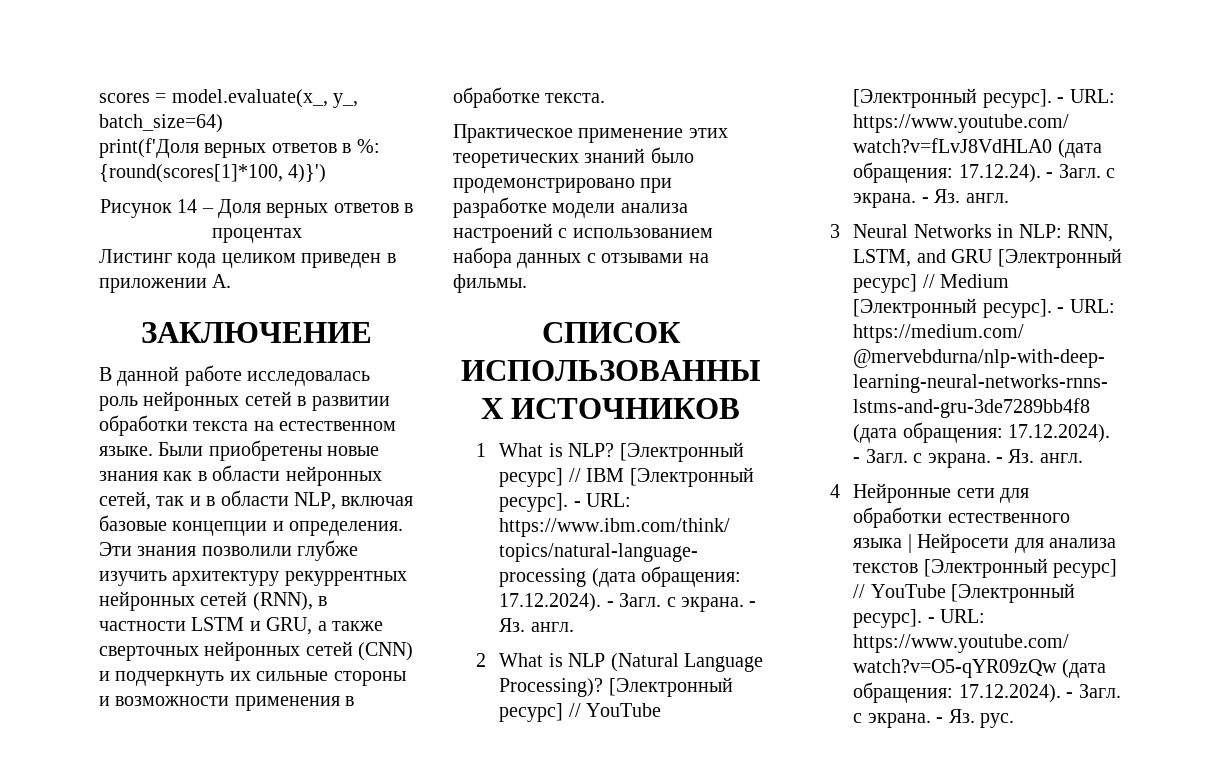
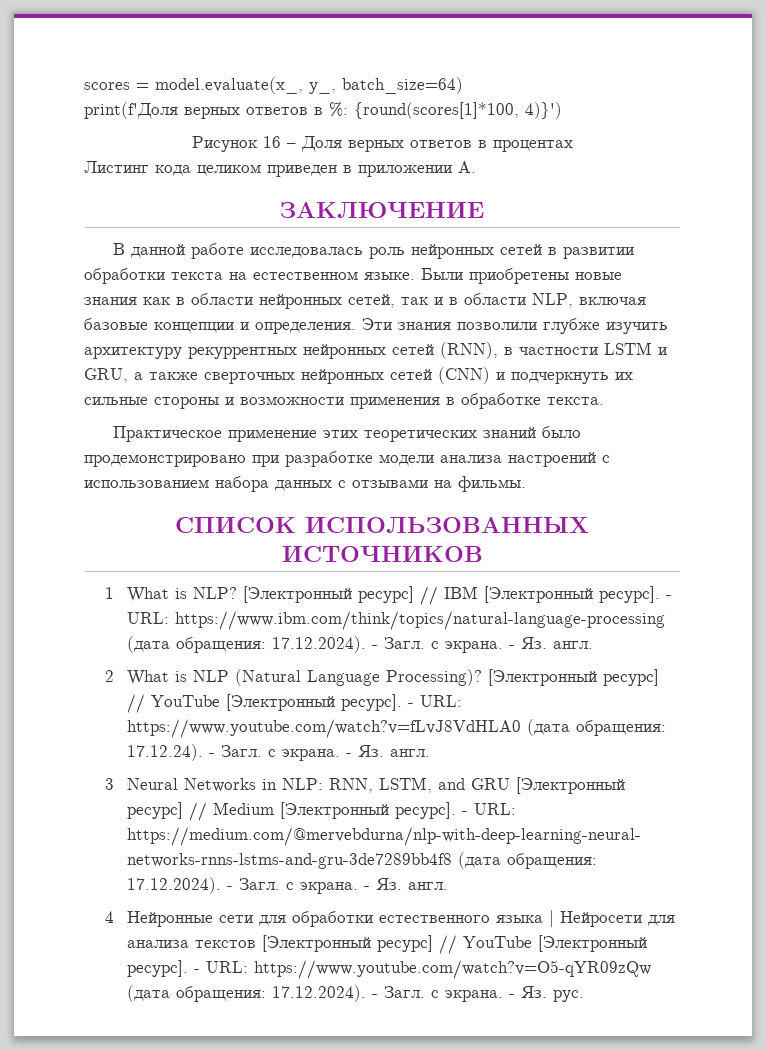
[177,199,198,213] 14 -> [262,136,281,148] 16

